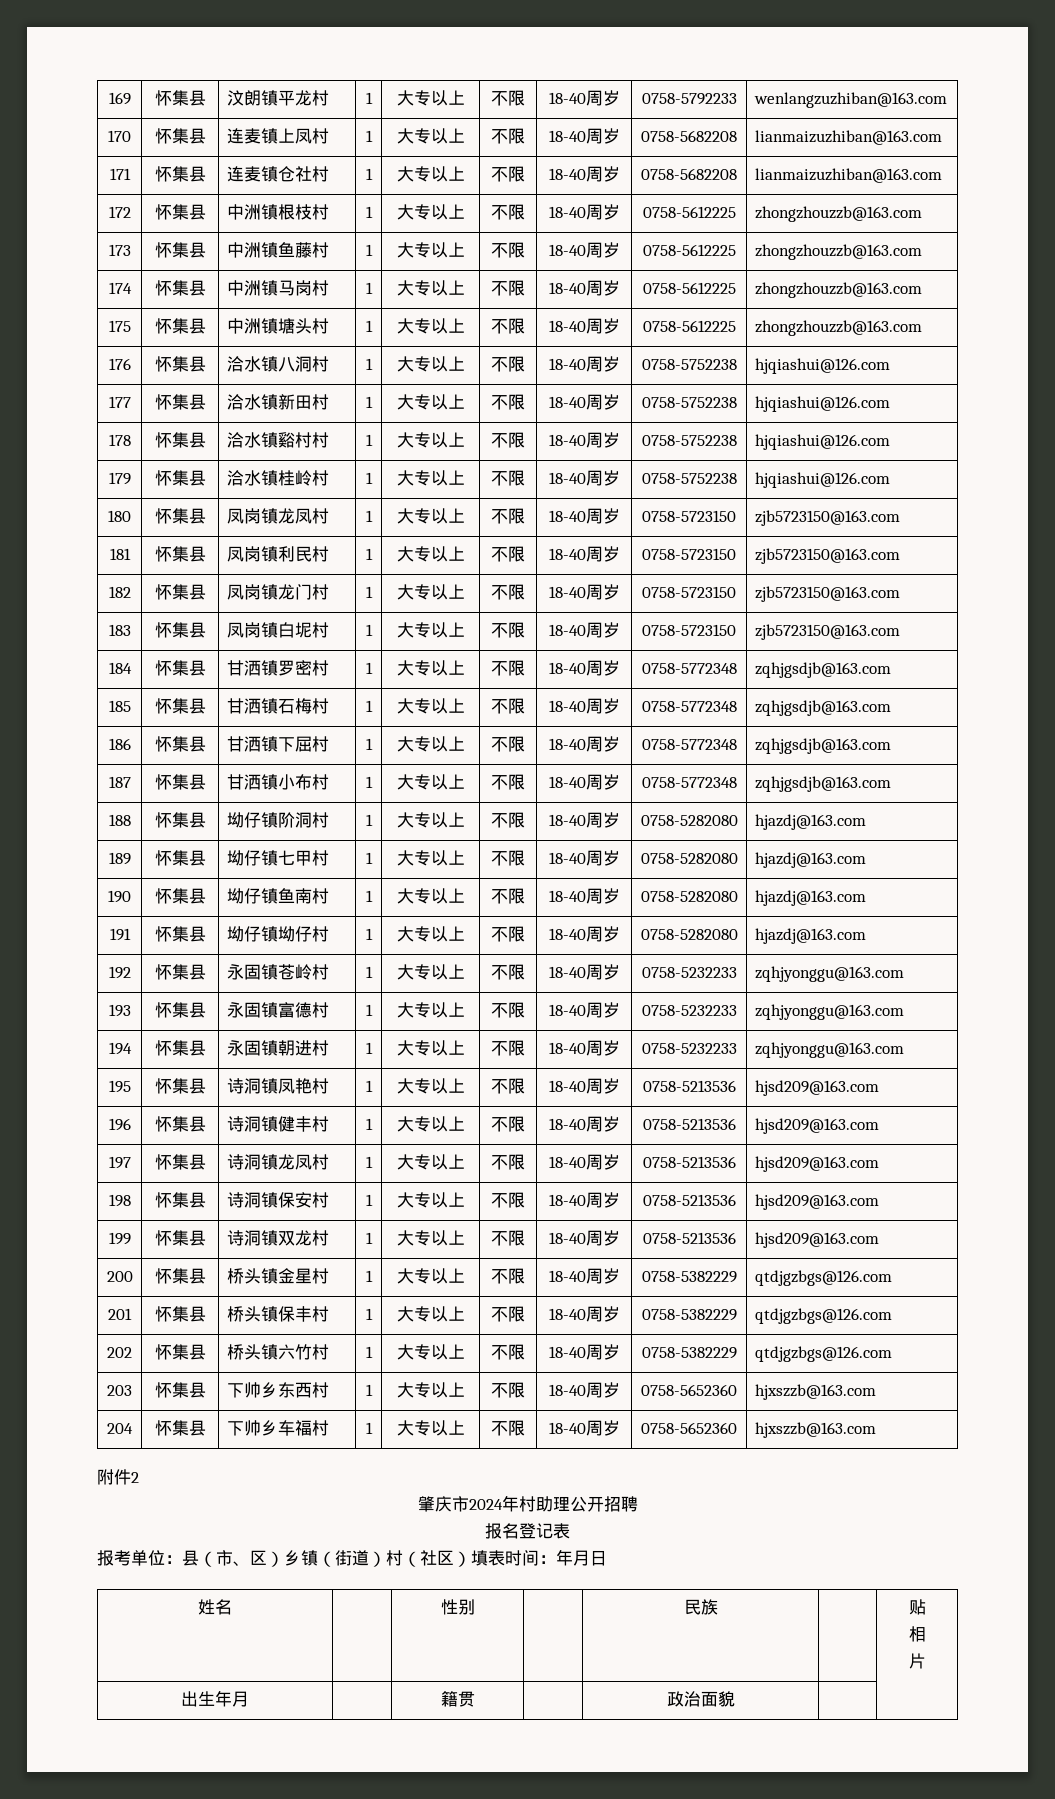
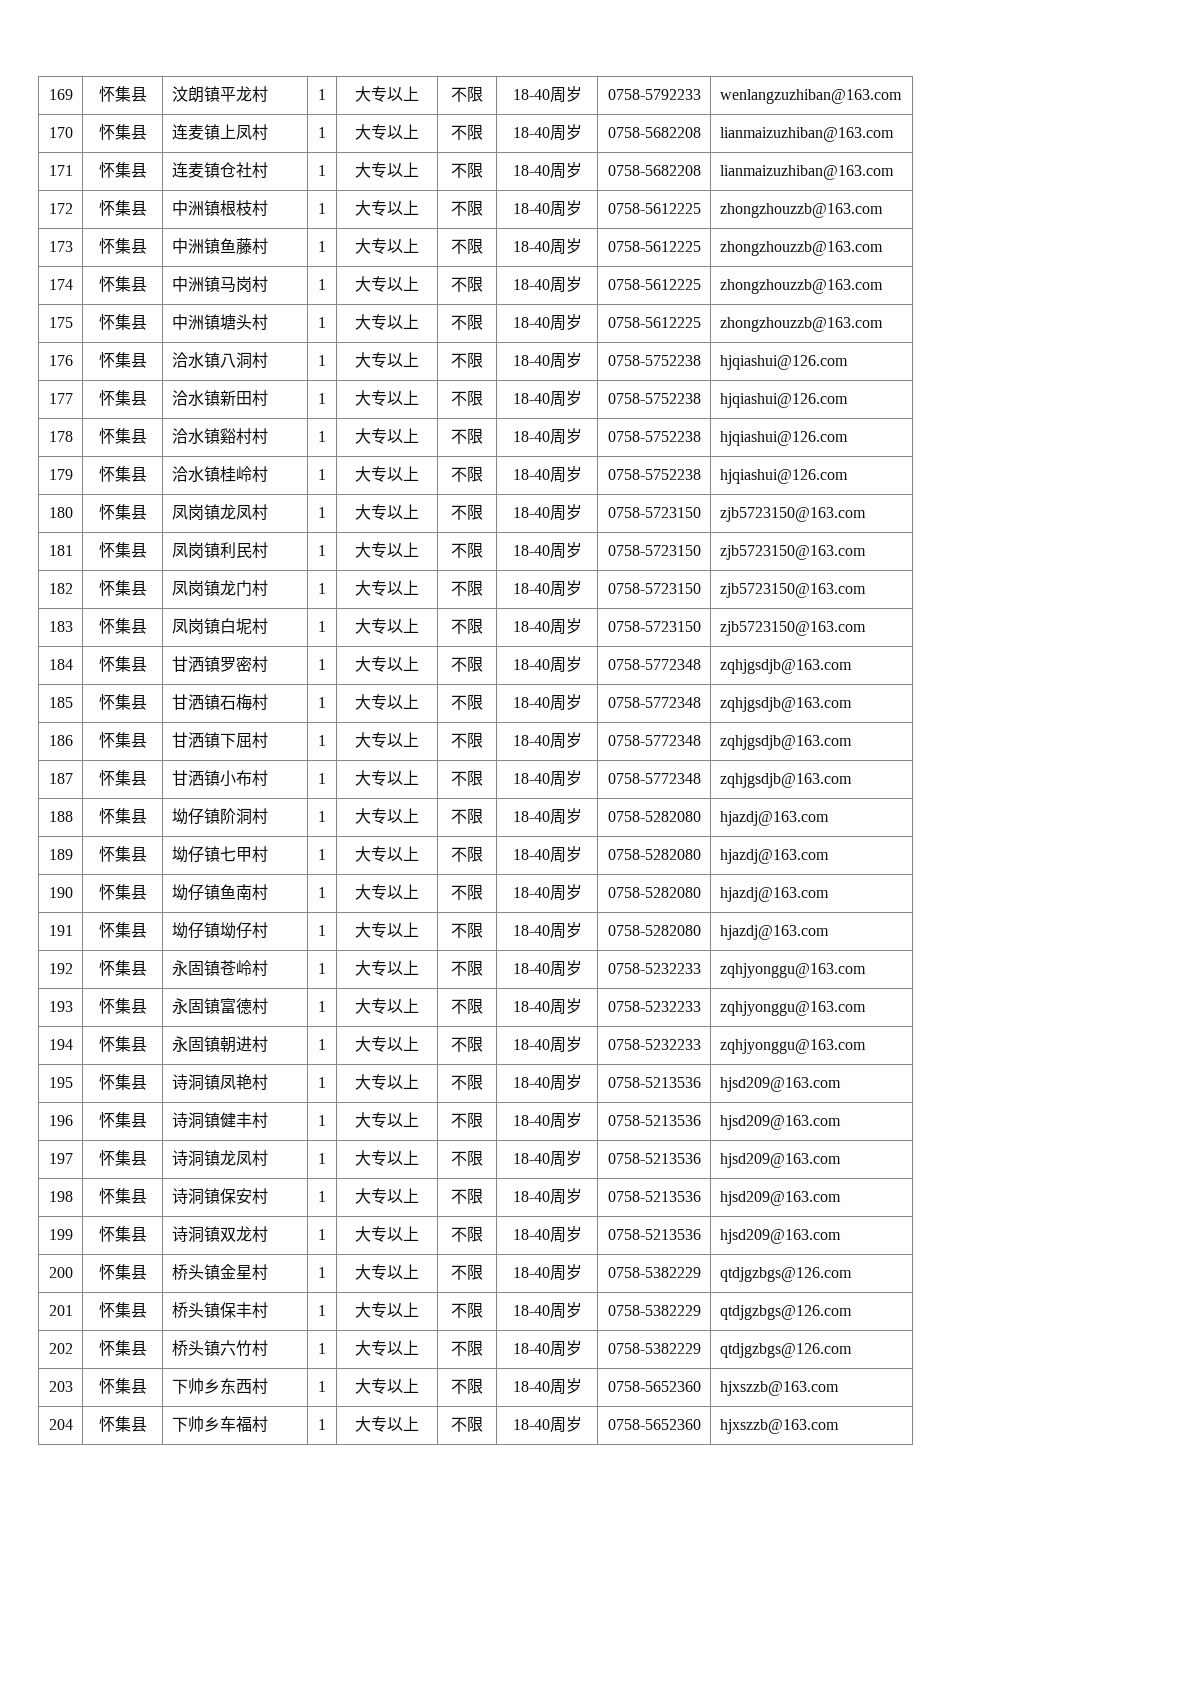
[97,1469,139,1485] [417,1495,638,1512] [485,1523,570,1539] [97,1549,607,1567] [198,1599,232,1615] [440,1599,475,1615] [683,1599,718,1615] [908,1599,926,1615] [908,1626,926,1642] [908,1653,926,1669] [181,1690,249,1707] [440,1691,475,1707] [666,1691,735,1707] // 附件2 // 肇庆市2024年村助理公开招聘 // 报名登记表 // 报考单位：县（市、区）乡镇（街道）村（社区）填表时间：年月日 // 姓名 | | 性别 | | 民族 | | 贴 // 相 // 片 // 出生年月 | | 籍贯 | | 政治面貌 | | -> (839, 1426) none

